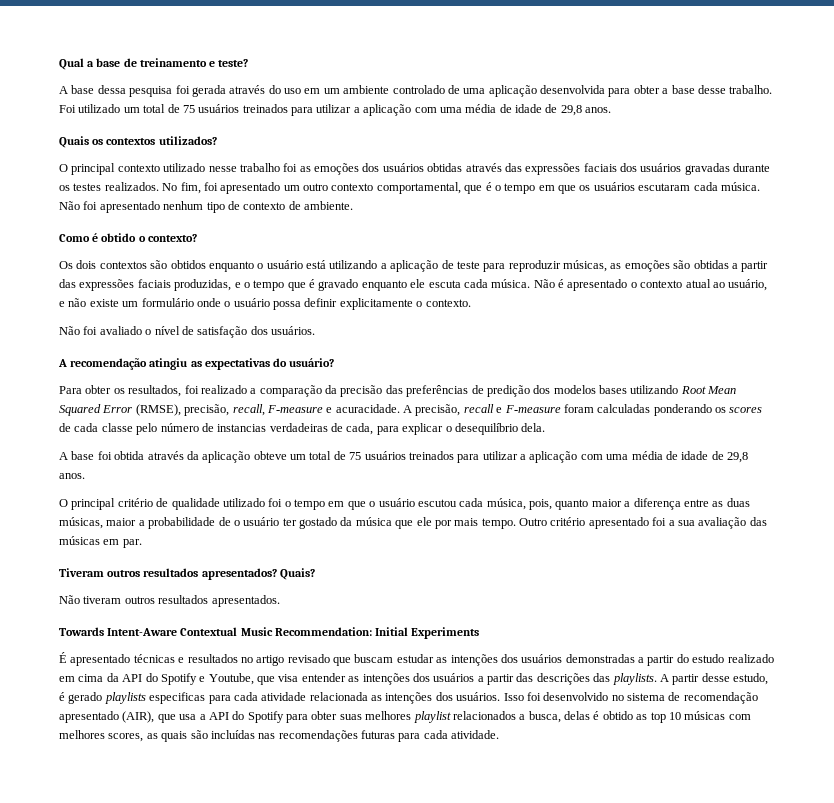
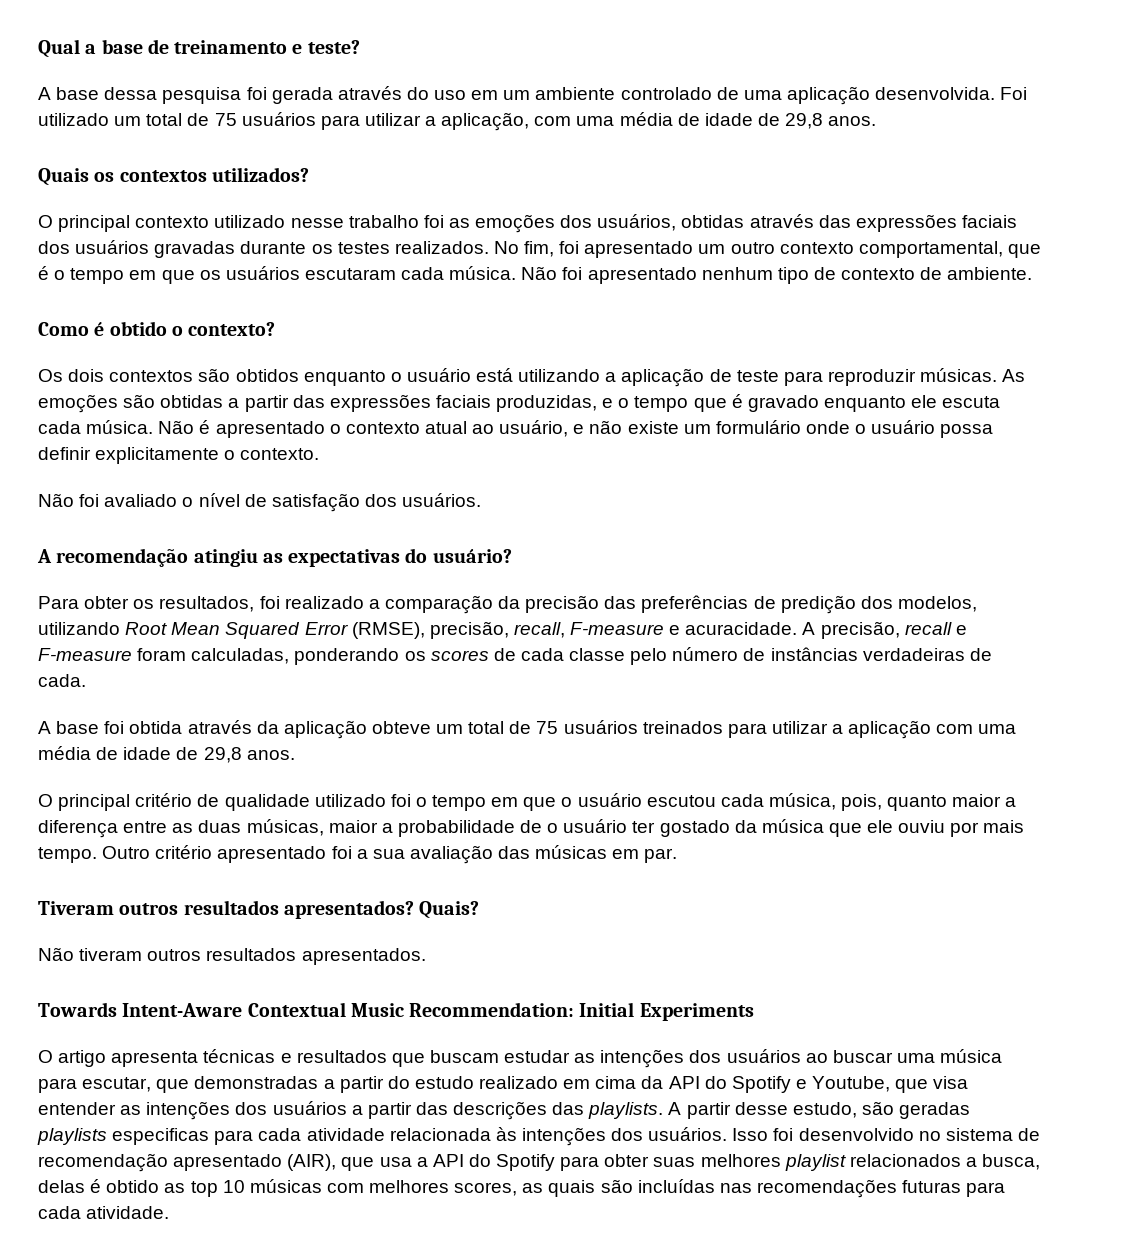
[540,85,773,97] desenvolvida para obter a base desse trabalho. -> [875,87,996,100] desenvolvida.
[242,104,412,116] treinados para utilizar a aplicação -> [320,112,530,131] para utilizar a aplicação,
[382,163,424,172] usuários -> [597,214,677,231] usuários,
[563,260,622,272] músicas, as -> [920,368,1026,382] músicas. As
[553,385,627,394] modelos bases -> [897,596,977,612] modelos,
[597,404,651,413] calculadas -> [191,648,290,664] calculadas,
[217,424,267,432] instancias -> [770,647,858,661] instâncias
[346,423,546,435] cada, para explicar o desequilíbrio dela. -> [38,674,86,687] cada.
(432, 521) none -> [898,820,946,833] ouviu
[59,652,330,666] É apresentado técnicas e resultados no artigo revisado -> [38,1049,387,1067] O artigo apresenta técnicas e resultados
(563, 658) none -> [805,1049,1003,1063] [38,1077,190,1093] ao buscar uma música para escutar, que
[59,692,103,704] é gerado -> [861,1101,971,1119] são geradas
[371,695,382,701] as -> [495,1127,517,1141] às

